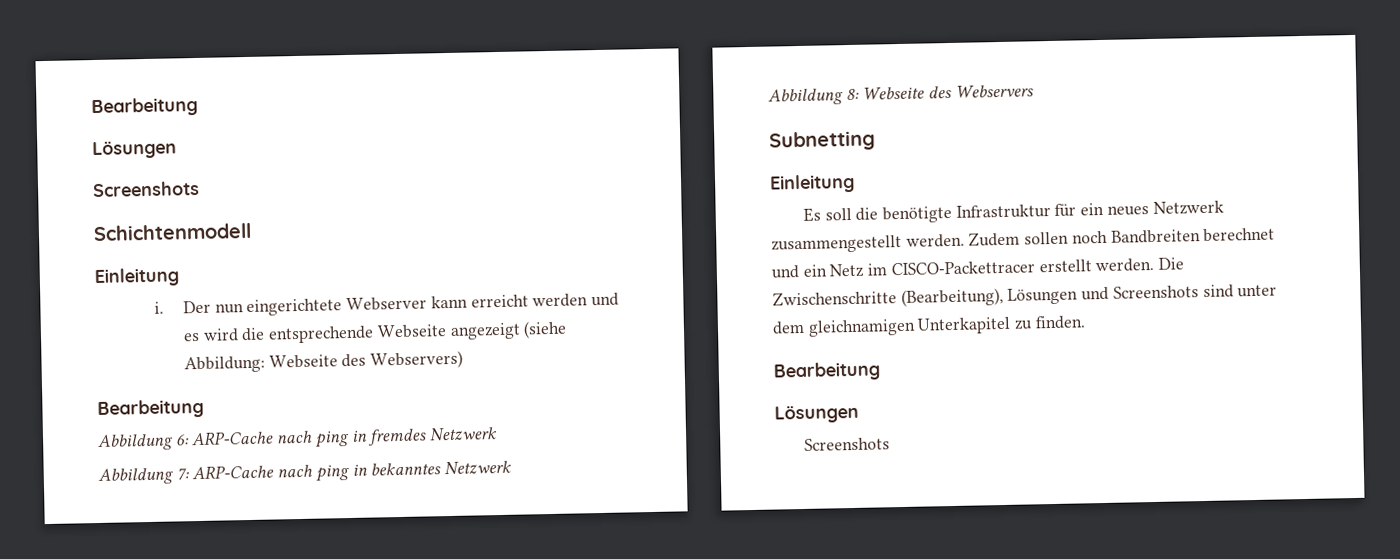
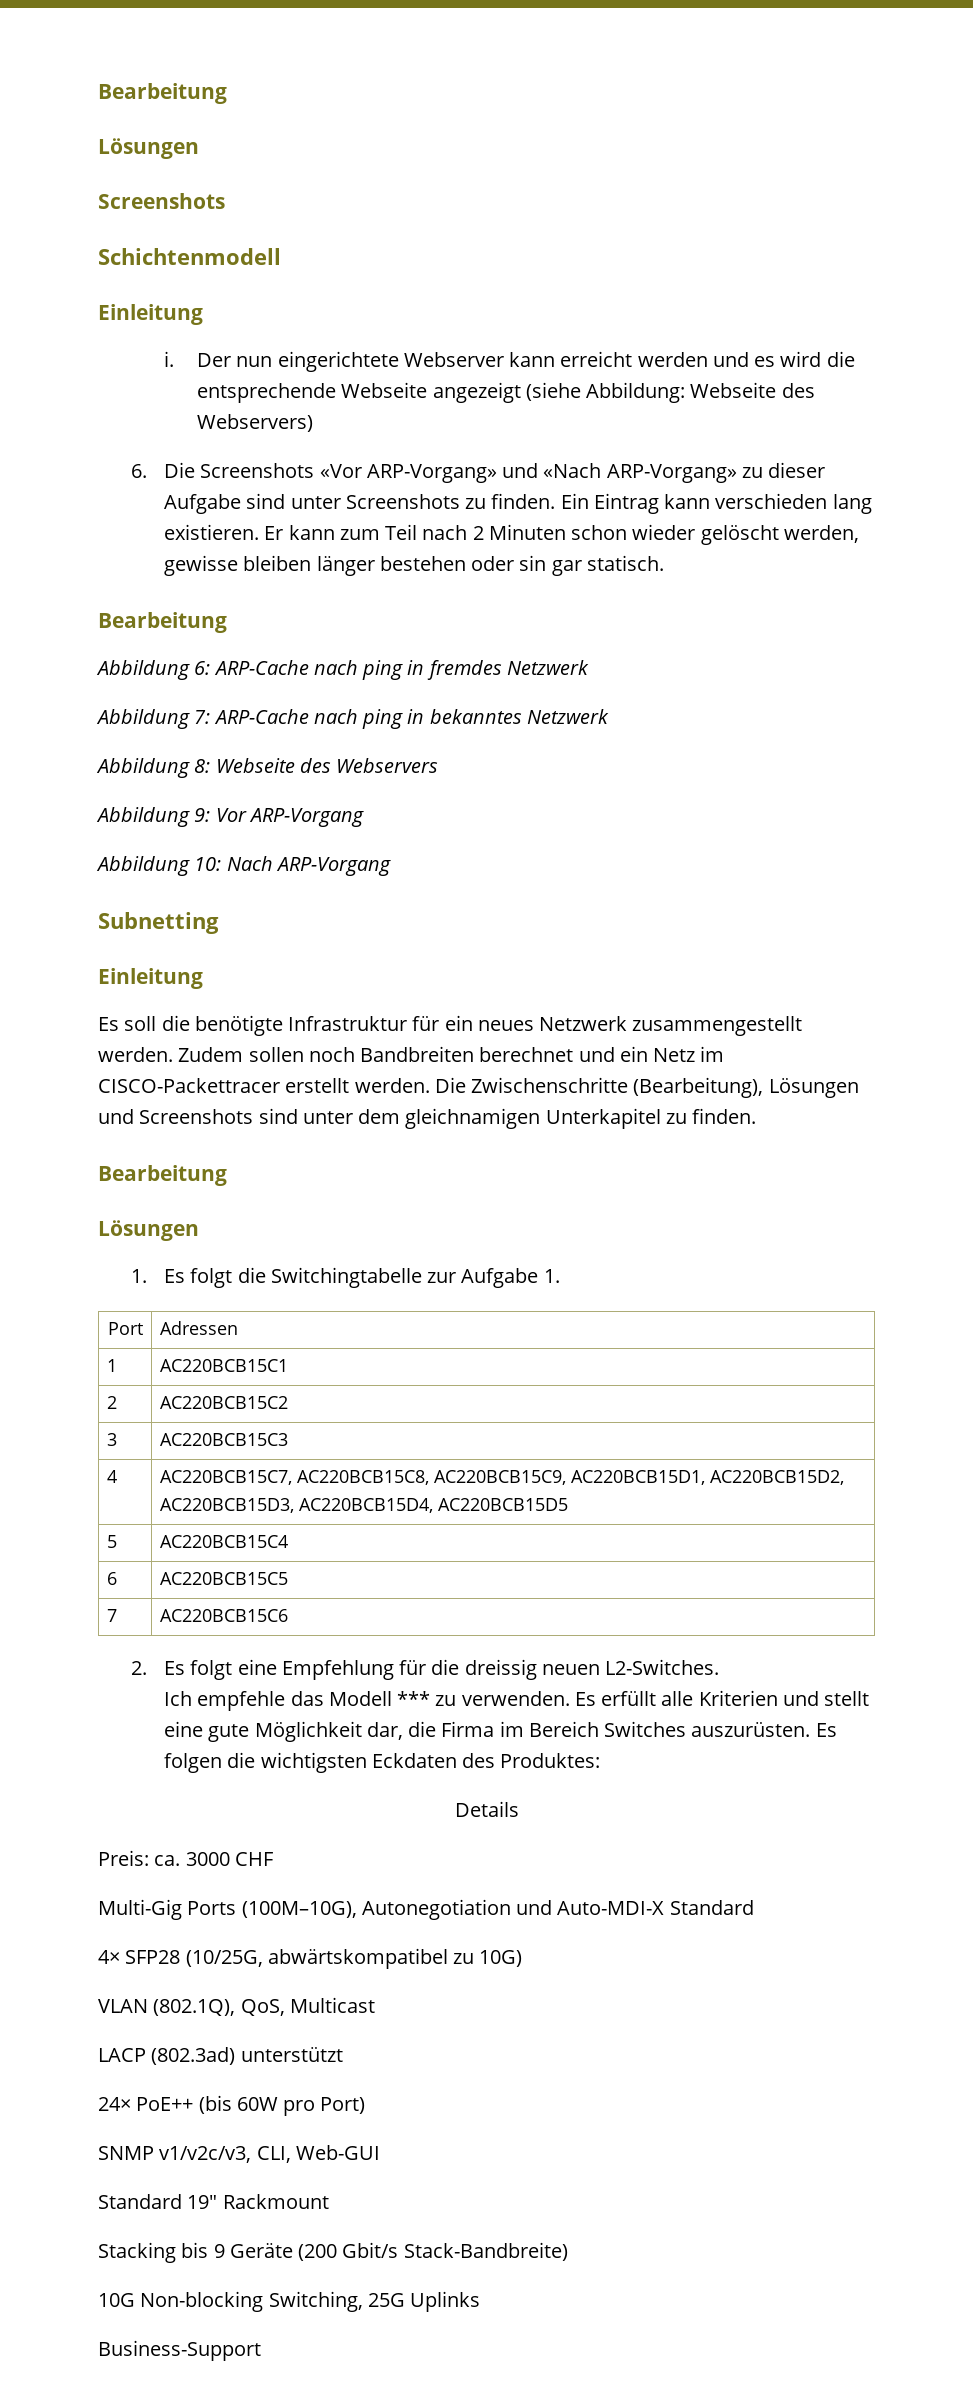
(464, 360) none -> [131,462,826,483] [164,493,872,514] [164,524,859,545] [164,555,664,576] // 6. Die Screenshots «Vor ARP-Vorgang» und «Nach ARP-Vorgang» zu dieser Aufgabe sind unter Screenshots zu finden. Ein Eintrag kann verschieden lang existieren. Er kann zum Teil nach 2 Minuten schon wieder gelöscht werden, gewisse bleiben länger bestehen oder sin gar statisch.
(1034, 91) none -> [96,807,364,827] [96,856,391,876] // Abbildung 9: Vor ARP-Vorgang // Abbildung 10: Nach ARP-Vorgang
[804,437,891,451] Screenshots -> [131,1267,560,1288] [107,1322,143,1335] [159,1321,238,1335] [106,1359,117,1372] [159,1359,288,1372] [106,1396,117,1409] [159,1396,288,1409] [106,1433,117,1446] [159,1433,288,1446] [106,1470,117,1483] [159,1470,844,1485] [159,1498,568,1513] [106,1535,117,1548] [159,1535,288,1548] [106,1572,117,1585] [159,1572,288,1585] [106,1609,117,1622] [159,1609,288,1622] [131,1659,720,1680] [164,1690,870,1711] [164,1721,837,1742] [164,1752,601,1773] [454,1801,519,1817] [98,1850,273,1866] [98,1899,754,1920] [98,1948,523,1969] [98,1997,375,2016] [98,2047,343,2065] [98,2095,366,2116] [98,2145,380,2163] [98,2194,329,2209] [98,2242,568,2263] [98,2291,481,2312] [98,2340,261,2361] 1. Es folgt die Switchingtabelle zur Aufgabe 1. // Port | Adressen // 1 | AC220BCB15C1 // 2 | AC220BCB15C2 // 3 | AC220BCB15C3 // 4 | AC220BCB15C7, AC220BCB15C8, AC220BCB15C9, AC220BCB15D1, AC220BCB15D2, AC220BCB15D3, AC220BCB15D4, AC220BCB15D5 // 5 | AC220BCB15C4 // 6 | AC220BCB15C5 // 7 | AC220BCB15C6 // 2. Es folgt eine Empfehlung für die dreissig neuen L2-Switches. // Ich empfehle das Modell *** zu verwenden. Es erfüllt alle Kriterien und stellt eine gute Möglichkeit dar, die Firma im Bereich Switches auszurüsten. Es folgen die wichtigsten Eckdaten des Produktes: // Details // Preis: ca. 3000 CHF // Multi-Gig Ports (100M–10G), Autonegotiation und Auto-MDI-X Standard // 4× SFP28 (10/25G, abwärtskompatibel zu 10G) // VLAN (802.1Q), QoS, Multicast // LACP (802.3ad) unterstützt // 24× PoE++ (bis 60W pro Port) // SNMP v1/v2c/v3, CLI, Web-GUI // Standard 19" Rackmount // Stacking bis 9 Geräte (200 Gbit/s Stack-Bandbreite) // 10G Non-blocking Switching, 25G Uplinks // Business-Support

